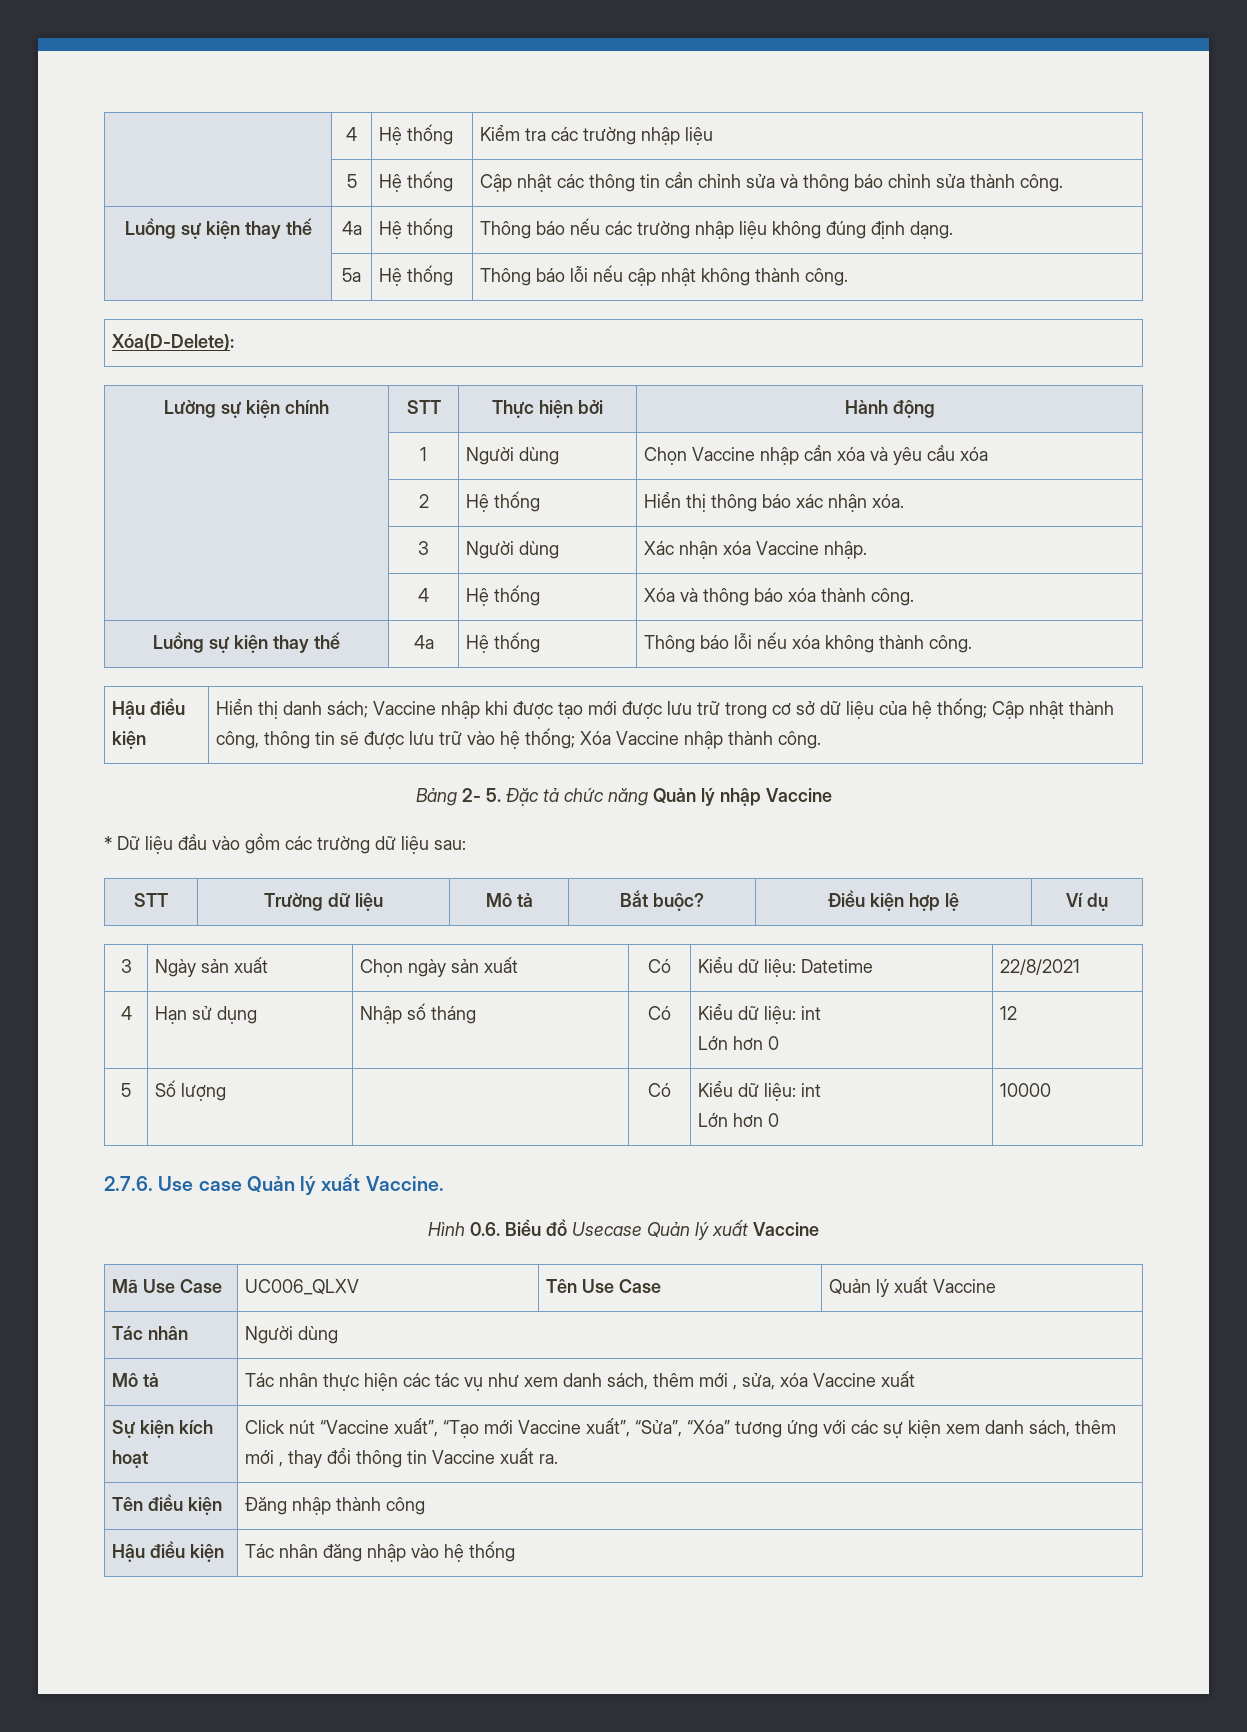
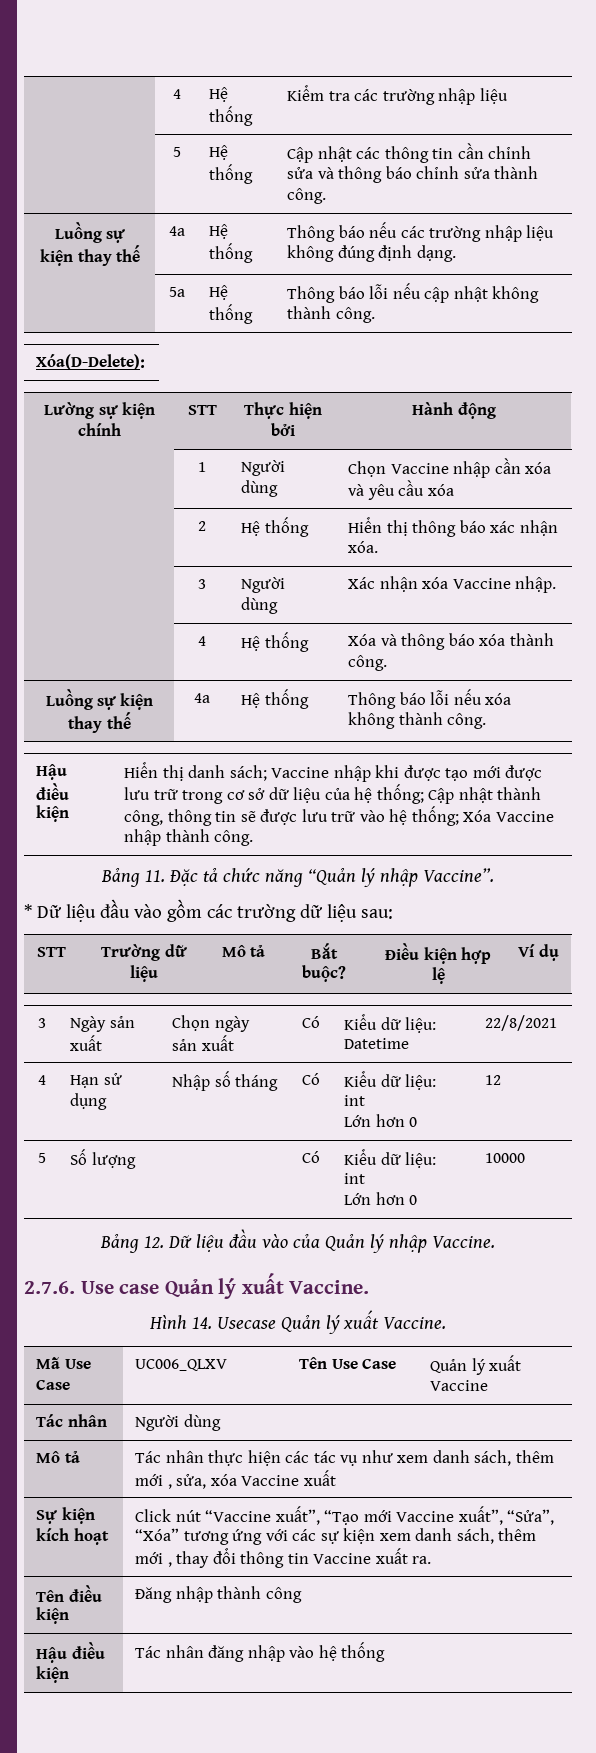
[461,788,501,802] 2- 5. -> [145,870,166,882] 11.
[652,788,832,806] Quản lý nhập Vaccine -> [307,868,494,887] “Quản lý nhập Vaccine”.
(1052, 1090) none -> [100,1229,495,1253] // Bảng 12. Dữ liệu đầu vào của Quản lý nhập Vaccine.
[470,1219,567,1236] 0.6. Biểu đồ -> [191,1317,212,1329] 14.
[753,1222,819,1236] Vaccine -> [383,1317,447,1329] Vaccine.

